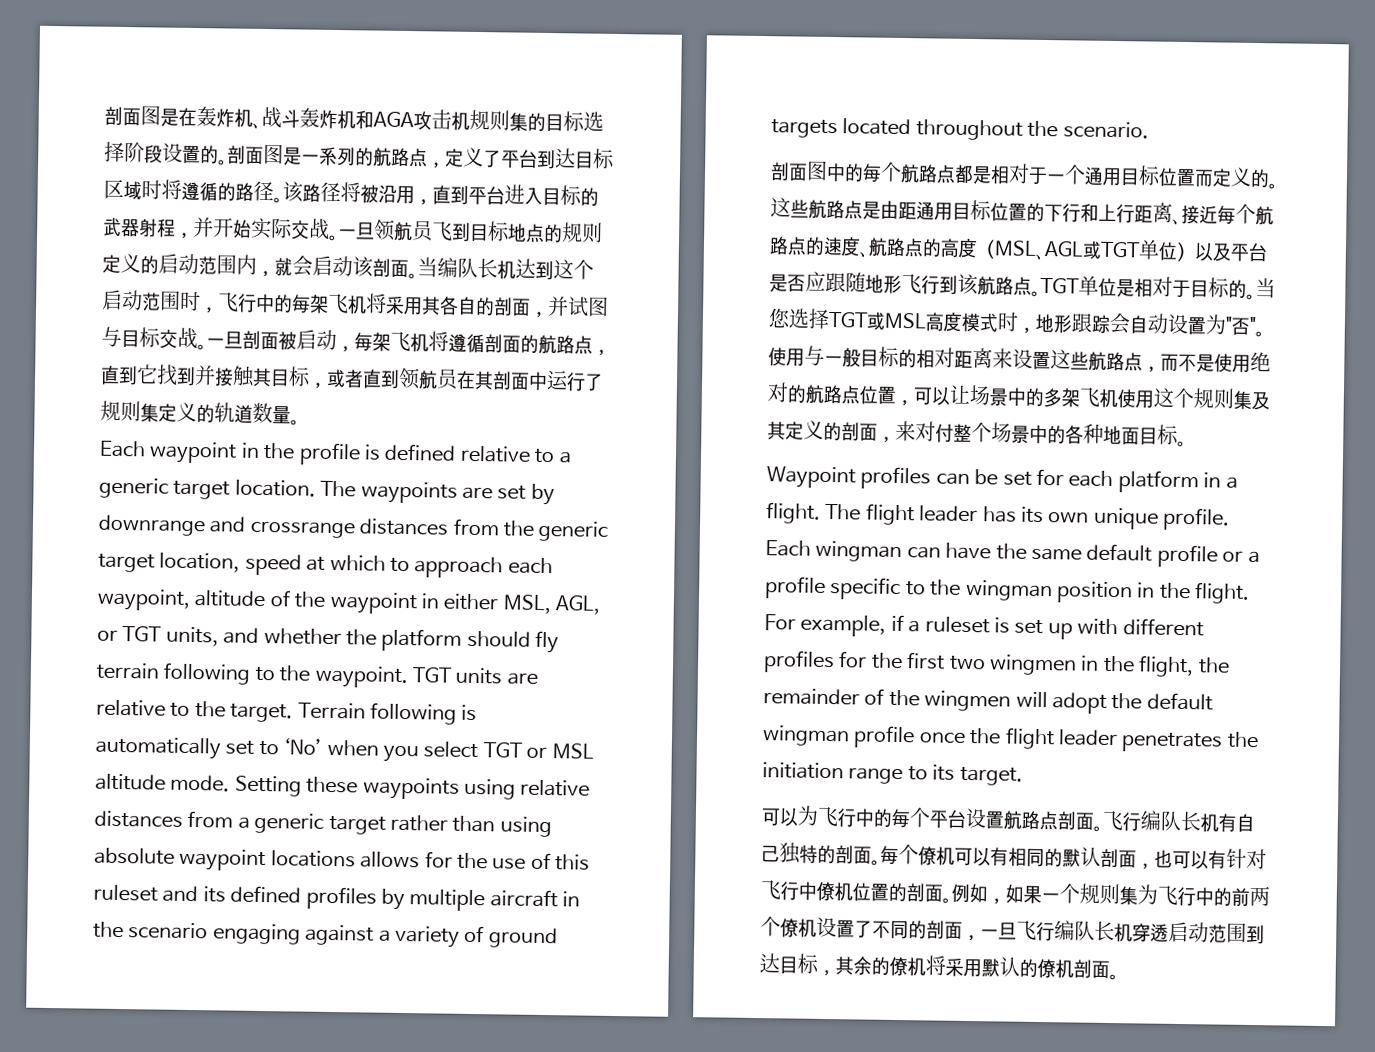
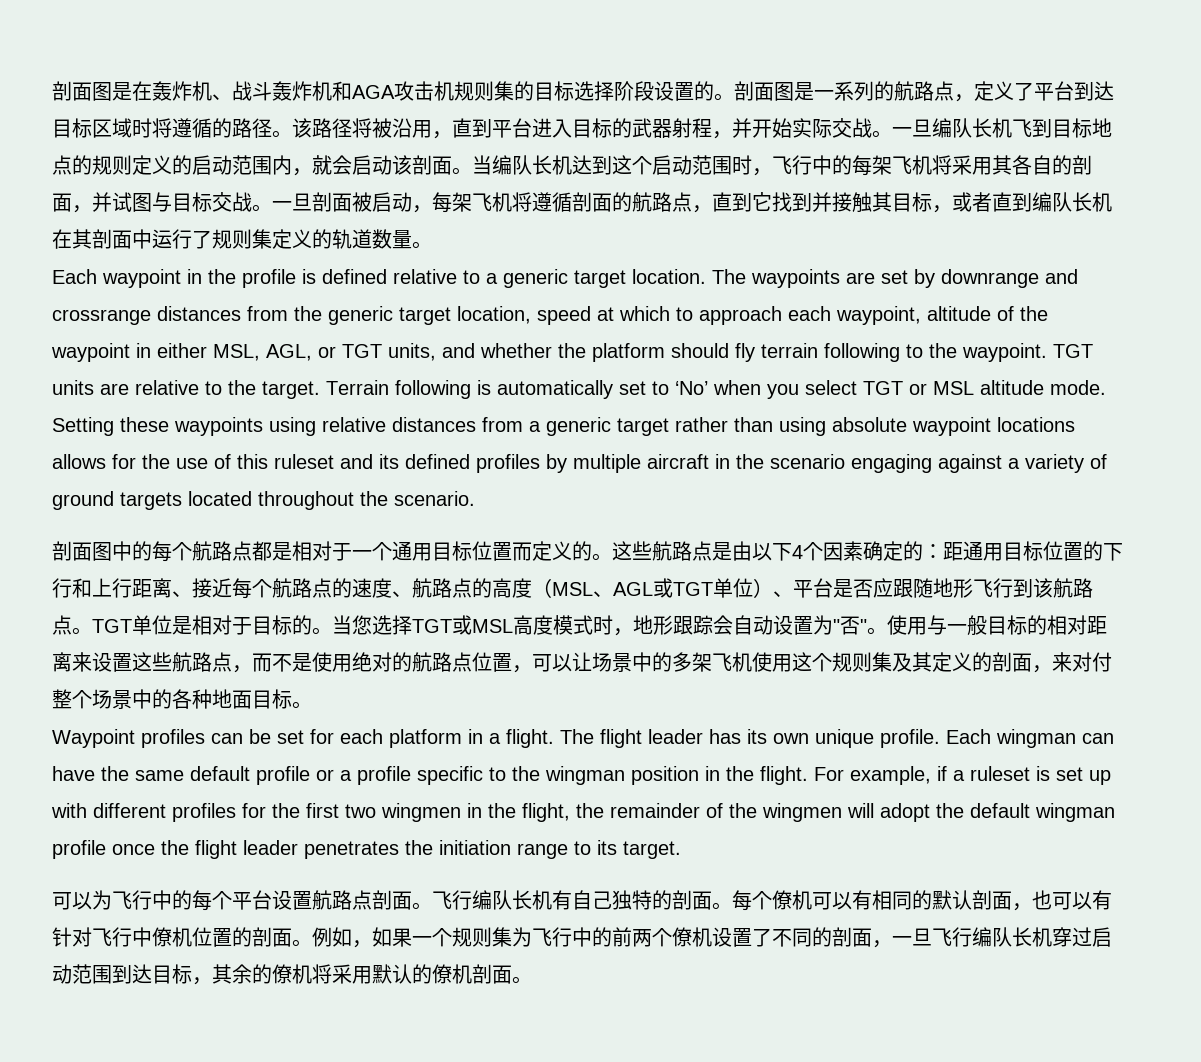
[374,219,435,242] 领航员 -> [932,118,1012,138] 编队长机
[398,367,460,390] 领航员 -> [1032,192,1112,212] 编队长机
(899, 210) none -> [752,541,943,561] 以下4个因素确定的：
[1193,242,1232,262] 以及 -> [773,591,793,597] 、
[1150,923,1169,942] 透 -> [1072,927,1092,947] 过

